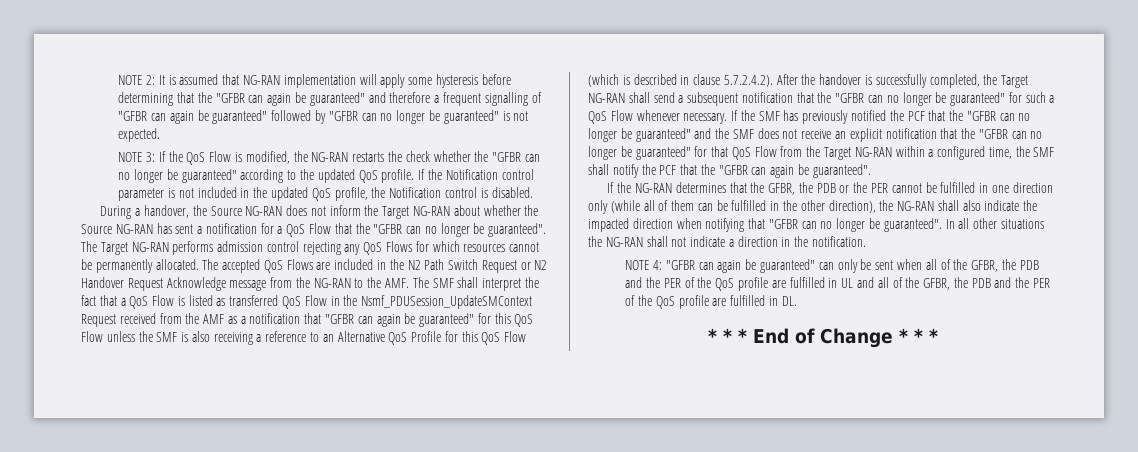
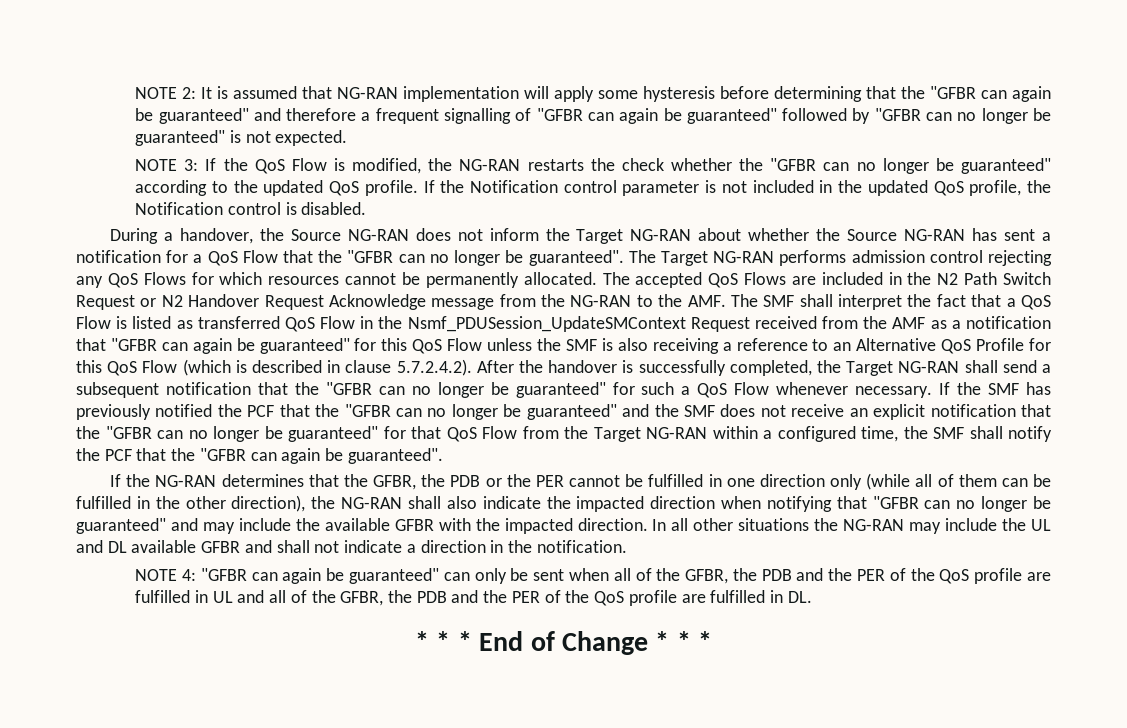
[883,218,942,232] guaranteed". -> [76,518,648,534] guaranteed" and may include the available GFBR with the impacted direction.
(643, 242) none -> [909,518,1052,534] [76,540,272,553] may include the UL and DL available GFBR and

